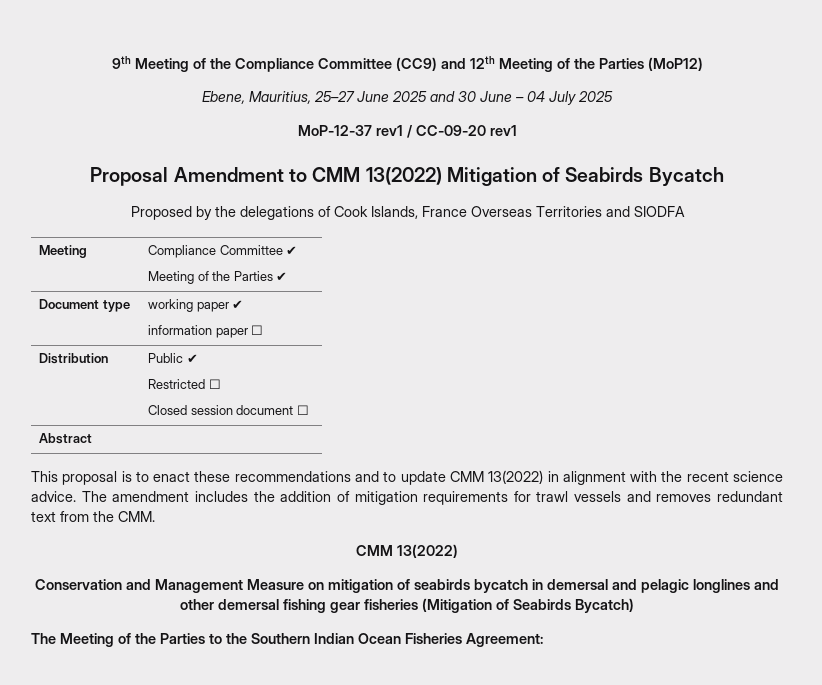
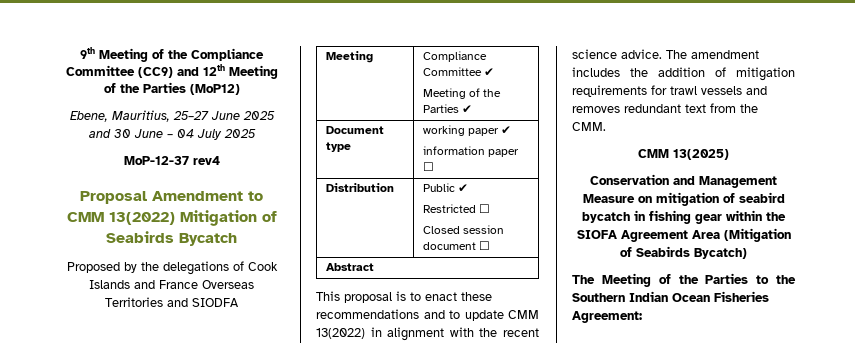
[375,125,517,138] rev1 / CC-09-20 rev1 -> [192,156,220,165] rev4
[370,206,418,219] Islands, -> [89,280,155,289] Islands and
[397,544,458,558] 13(2022) -> [673,149,729,160] 13(2025)
[414,579,470,590] seabirds -> [738,192,785,203] seabird
[547,579,779,593] [180,599,418,613] demersal and pelagic longlines and other demersal fishing gear fisheries -> [649,210,786,224] [576,230,720,242] fishing gear within the SIOFA Agreement Area

